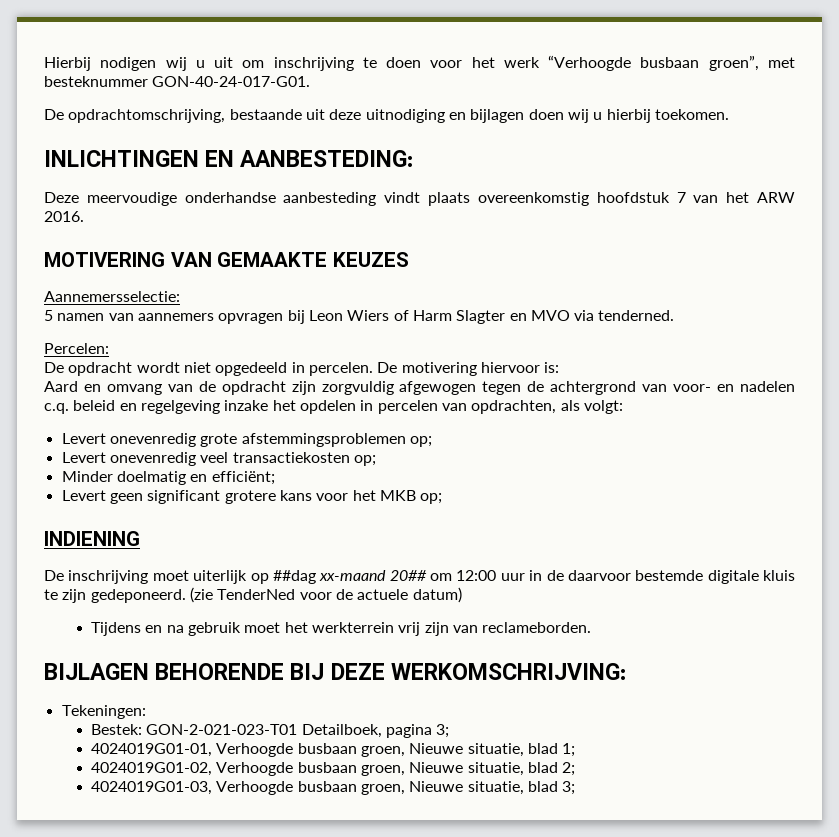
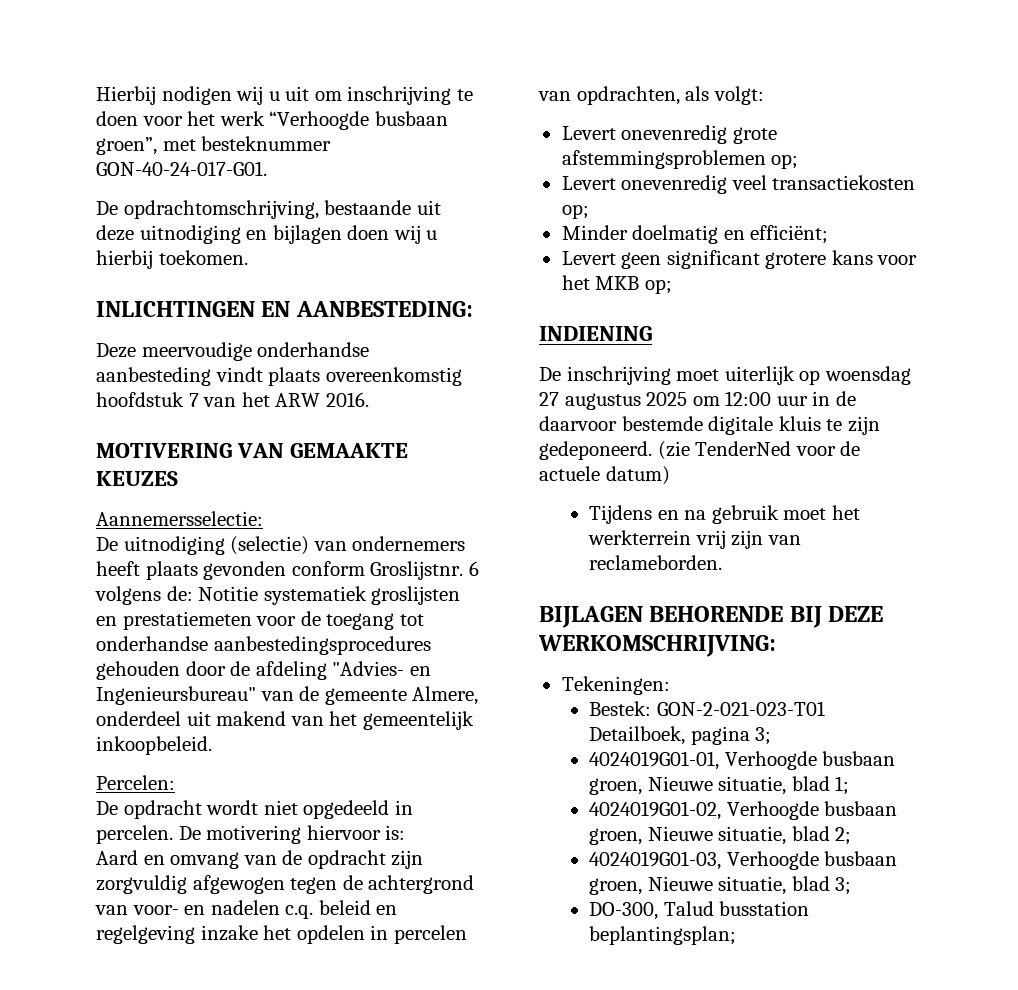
[44,310,675,324] 5 namen van aannemers opvragen bij Leon Wiers of Harm Slagter en MVO via tenderned. -> [96,536,466,555] [96,561,479,580] [95,586,461,605] [96,611,424,630] [96,636,431,655] [96,661,431,680] [96,686,479,705] [96,711,474,730] [96,736,212,755] De uitnodiging (selectie) van ondernemers heeft plaats gevonden conform Groslijstnr. 6 volgens de: Notitie systematiek groslijsten en prestatiemeten voor de toegang tot onderhandse aanbestedingsprocedures gehouden door de afdeling "Advies- en Ingenieursbureau" van de gemeente Almere, onderdeel uit makend van het gemeentelijk inkoopbeleid.
[272,570,427,584] ##dag xx-maand 20## -> [824,366,911,385] [539,392,688,410] woensdag 27 augustus 2025
(576, 788) none -> [589,901,810,920] [589,926,737,945] // DO-300, Talud busstation beplantingsplan;

